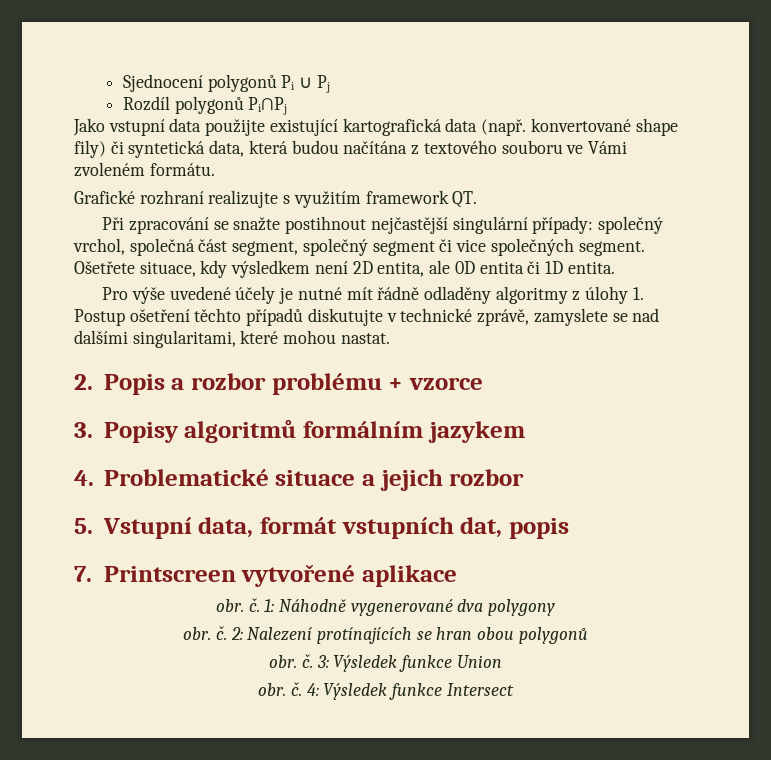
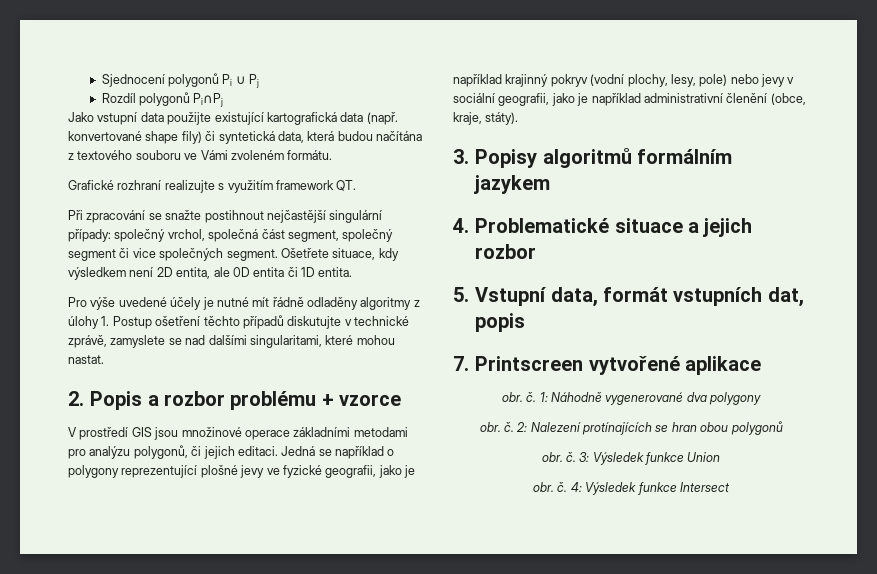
(483, 383) none -> [68,427,408,440] [68,445,395,459] [68,465,415,478] [453,74,795,87] [453,93,806,106] [453,112,519,125] // V prostředí GIS jsou množinové operace základními metodami pro analýzu polygonů, či jejich editaci. Jedná se například o polygony reprezentující plošné jevy ve fyzické geografii, jako je například krajinný pokryv (vodní plochy, lesy, pole) nebo jevy v sociální geografii, jako je například administrativní členění (obce, kraje, státy).

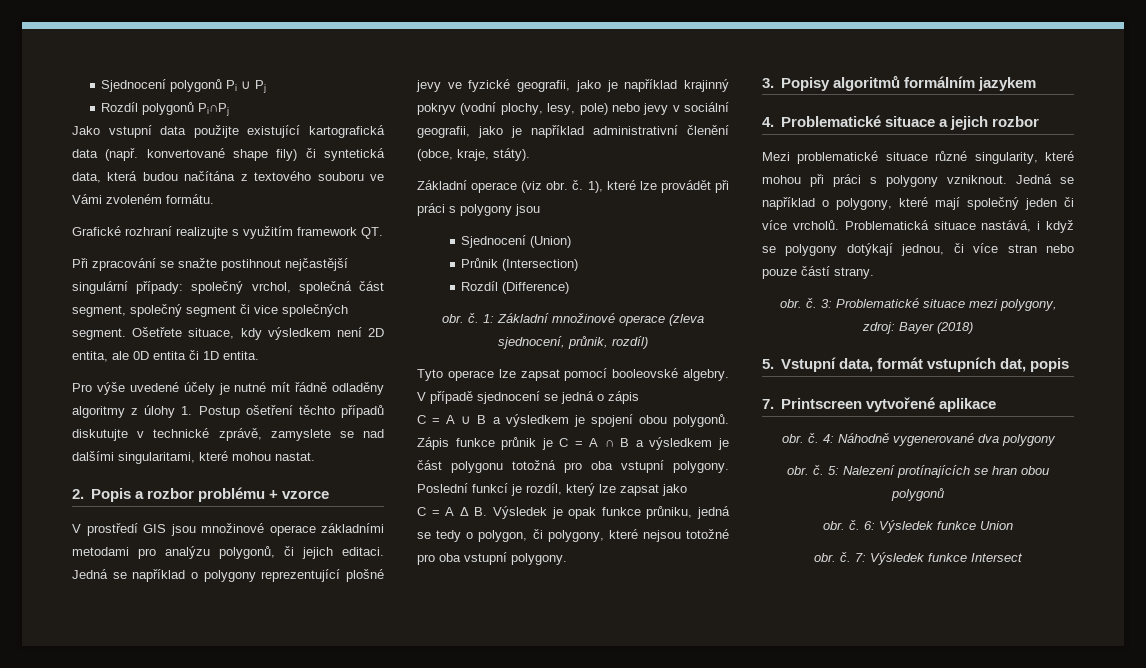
(519, 118) none -> [417,180,729,193] [417,203,540,216] [461,235,572,248] [461,258,579,271] [461,281,570,294] [442,313,704,326] [498,336,648,349] [417,368,729,381] [417,391,639,404] [417,414,729,427] [417,437,729,450] [417,460,729,473] [417,483,687,496] [417,506,730,519] [417,529,729,542] [417,552,567,565] // Základní operace (viz obr. č. 1), které lze provádět při práci s polygony jsou // Sjednocení (Union) // Průnik (Intersection) // Rozdíl (Difference) // obr. č. 1: Základní množinové operace (zleva sjednocení, průnik, rozdíl) // Tyto operace lze zapsat pomocí booleovské algebry. V případě sjednocení se jedná o zápis // C = A ∪ B a výsledkem je spojení obou polygonů. Zápis funkce průnik je C = A ∩ B a výsledkem je část polygonu totožná pro oba vstupní polygony. Poslední funkcí je rozdíl, který lze zapsat jako // C = A Δ B. Výsledek je opak funkce průniku, jedná se tedy o polygon, či polygony, které nejsou totožné pro oba vstupní polygony.
(537, 251) none -> [762,151,1074,164] [762,174,1074,187] [762,197,1074,210] [762,220,1074,233] [762,243,1074,256] [762,266,874,279] [779,298,1057,311] [862,322,973,334] // Mezi problematické situace různé singularity, které mohou při práci s polygony vzniknout. Jedná se například o polygony, které mají společný jeden či více vrcholů. Problematická situace nastává, i když se polygony dotýkají jednou, či více stran nebo pouze částí strany. // obr. č. 3: Problematické situace mezi polygony, zdroj: Bayer (2018)
[539,392,548,402] 1: -> [822,434,834,443] 4:
[516,422,528,432] 2: -> [828,466,839,475] 5:
[579,452,590,462] 3: -> [864,521,875,530] 6:
[570,482,582,492] 4: -> [855,553,866,562] 7:

